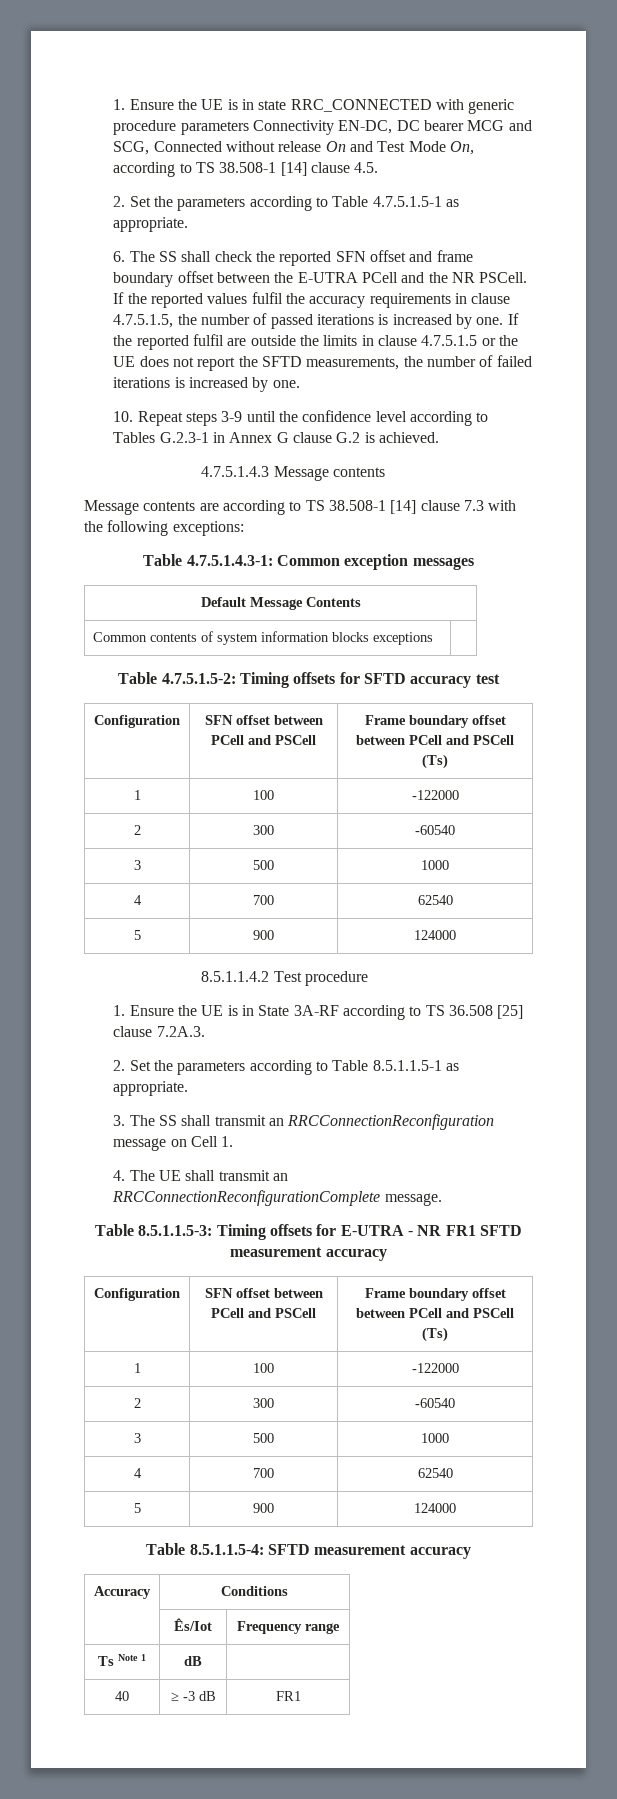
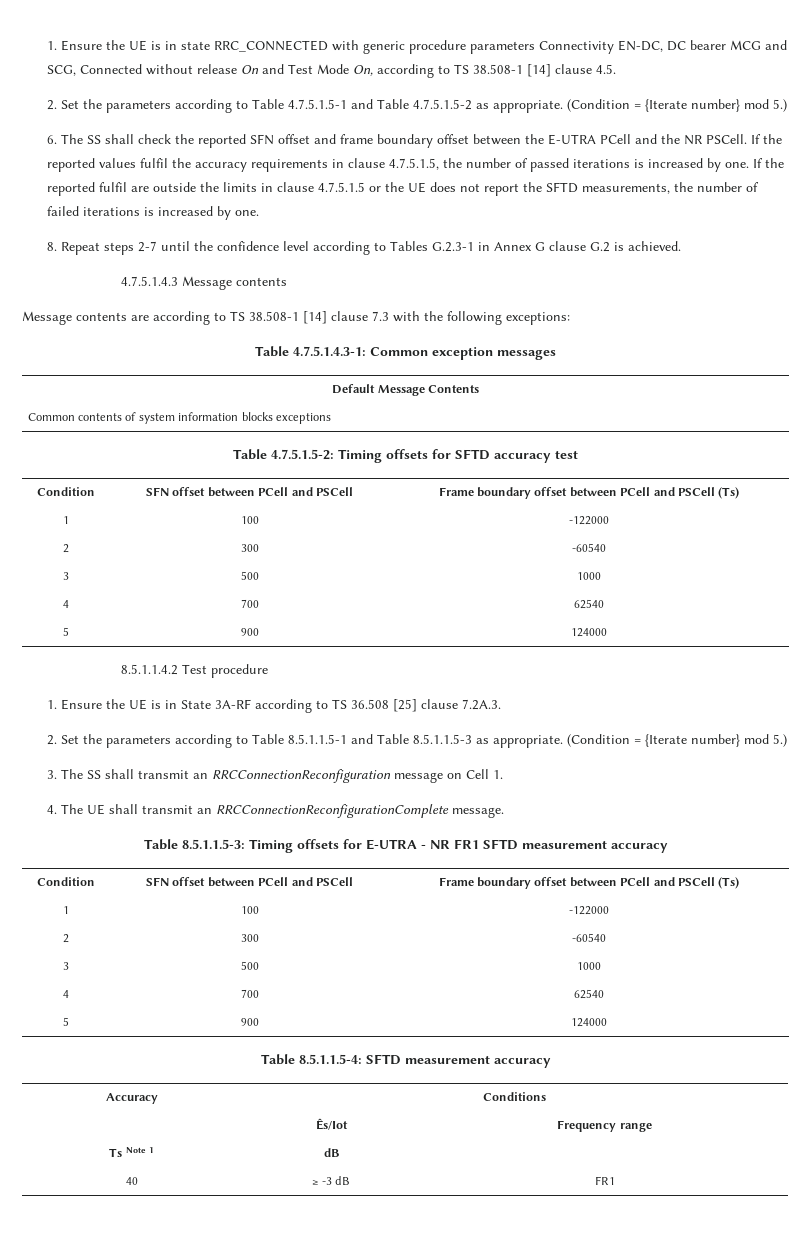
[445,199,459,207] [113,217,189,232] as appropriate. -> [350,99,787,113] and Table 4.7.5.1.5-2 as appropriate. (Condition = {Iterate number} mod 5.)
[113,411,134,422] 10. -> [46,242,57,251] 8.
[221,411,243,422] 3-9 -> [137,241,157,252] 2-7
[94,715,180,728] Configuration -> [37,487,95,496] Condition
[445,1063,459,1071] [113,1081,189,1096] as appropriate. -> [350,734,787,748] and Table 8.5.1.1.5-3 as appropriate. (Condition = {Iterate number} mod 5.)
[94,1288,180,1301] Configuration -> [37,877,95,886] Condition

